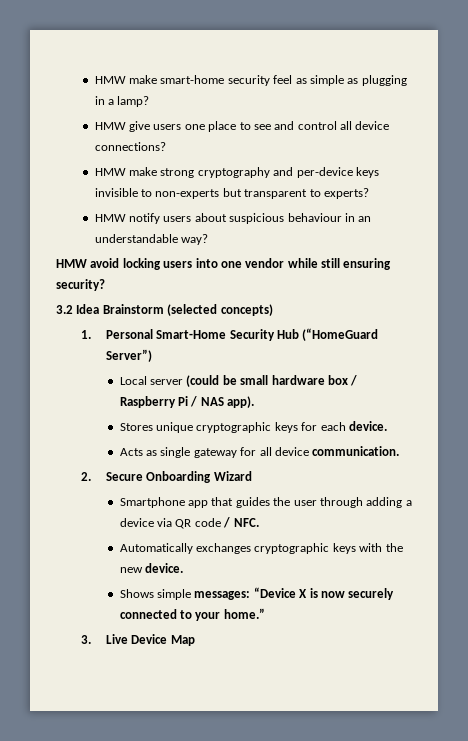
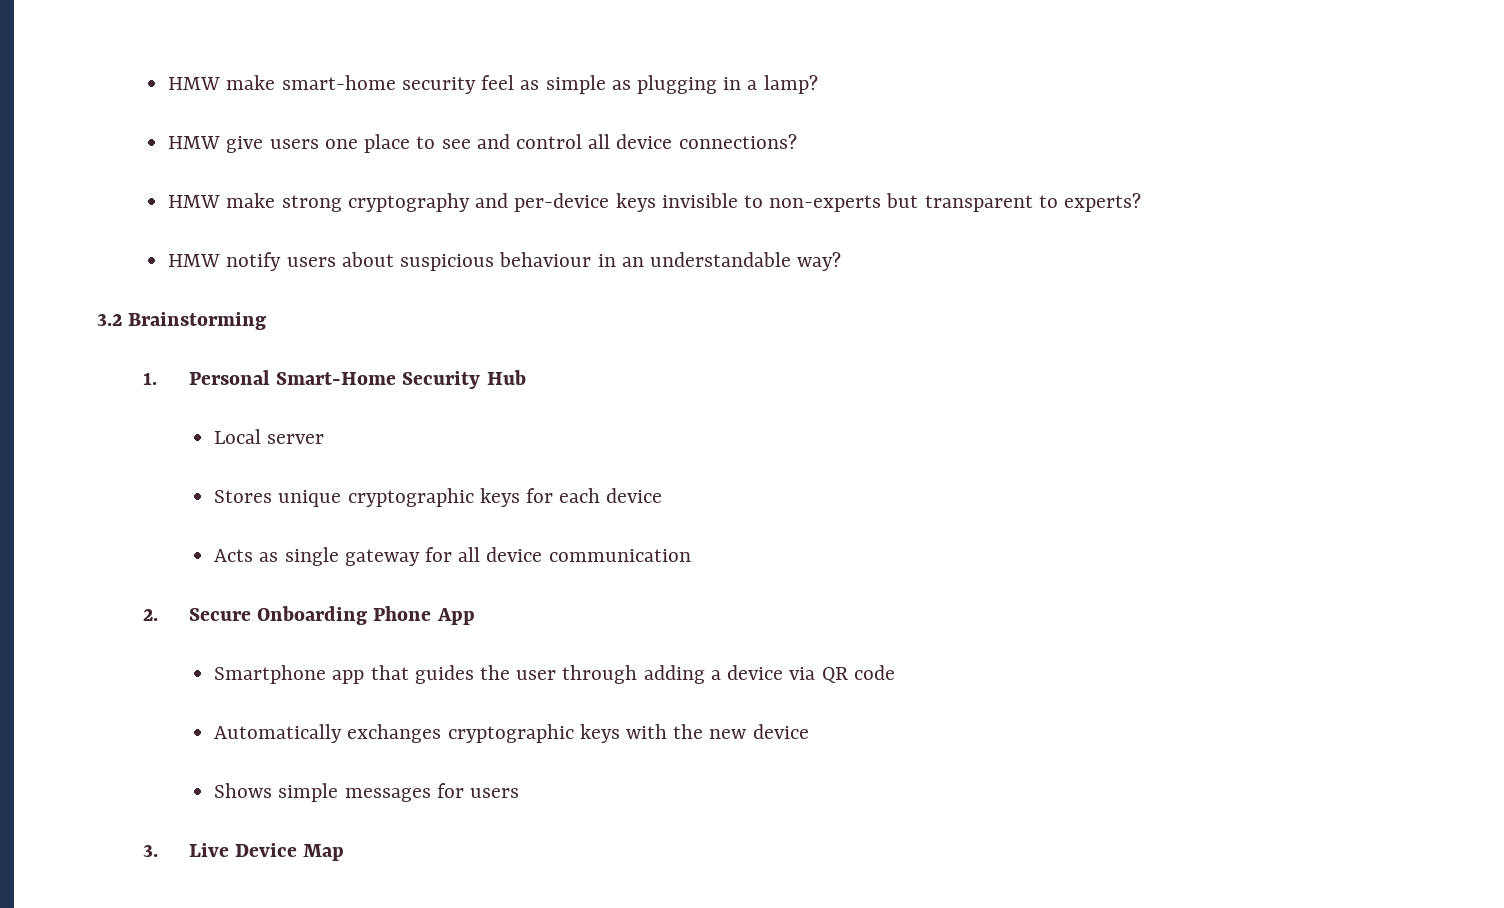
[56,258,392,270] [56,279,105,291] [56,304,273,316] HMW avoid locking users into one vendor while still ensuring security? // 3.2 Idea Brainstorm (selected concepts) -> [97,312,267,330] 3.2 Brainstorming
[302,328,379,341] [105,349,152,362] (“HomeGuard Server”) -> (526, 377) none
[186,375,358,387] [119,396,255,408] (could be small hardware box / Raspberry Pi / NAS app). -> (325, 439) none
[348,421,387,431] device. -> [606,488,663,503] device
[312,446,400,456] communication. -> [548,549,691,562] communication
[213,471,252,481] Wizard -> [373,606,475,625] Phone App
[223,517,259,528] / NFC. -> (895, 672) none
[145,563,184,573] device. -> [752,724,809,739] device
[194,587,395,600] [119,608,265,621] messages: “Device X is now securely connected to your home.” -> [344,783,520,802] messages for users

